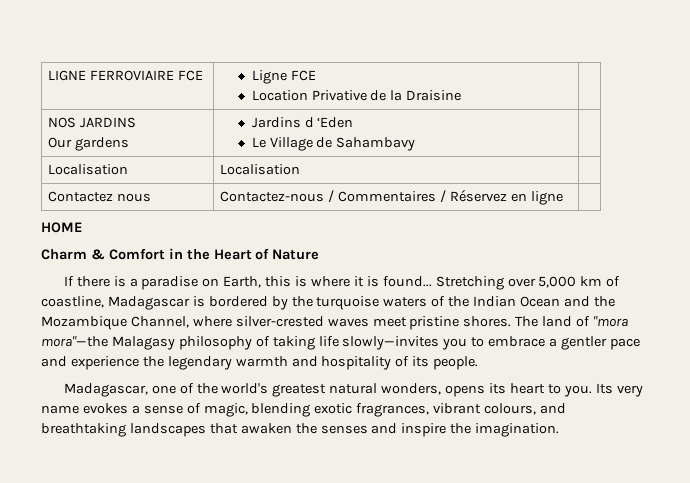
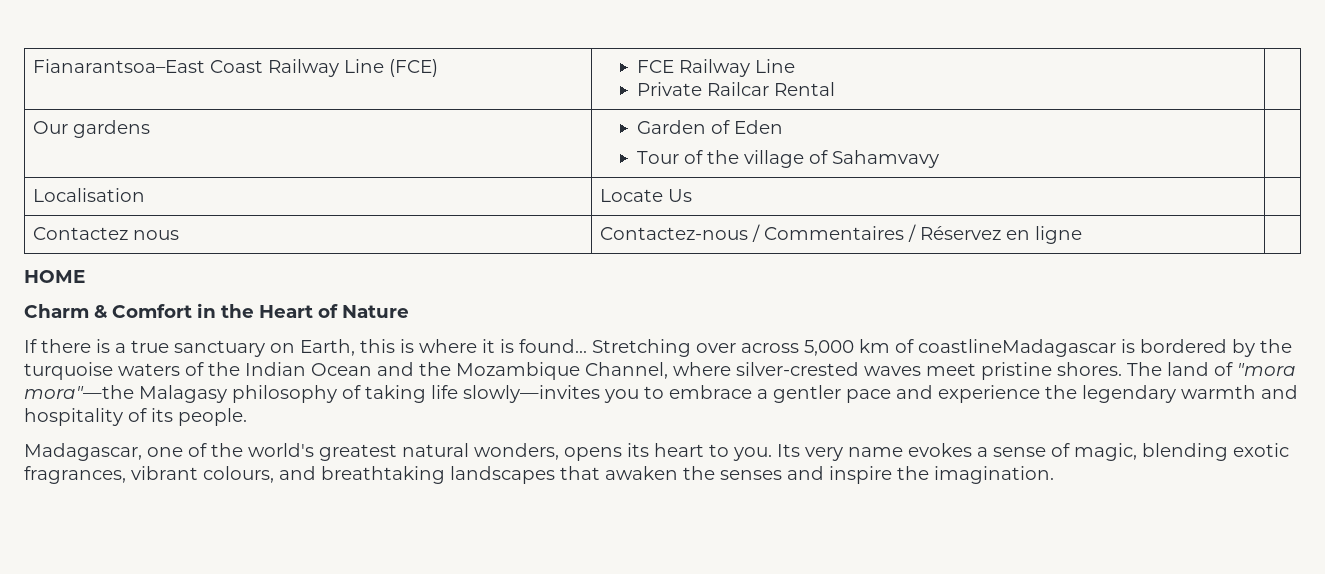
[48,70,204,81] [251,70,316,84] [251,90,462,101] [48,117,137,128] [48,137,130,151] [251,117,354,128] [251,137,416,151] [48,164,129,175] [220,164,301,175] LIGNE FERROVIAIRE FCE | Ligne FCE // Location Privative de la Draisine | // NOS JARDINS // Our gardens | Jardins d ‘Eden // Le Village de Sahambavy | // Localisation | Localisation -> [32,59,438,77] [636,59,795,77] [636,82,835,96] [32,120,150,138] [636,120,783,134] [636,150,939,168] [32,188,145,202] [599,189,692,202] Fianarantsoa–East Coast Railway Line (FCE) | FCE Railway Line // Private Railcar Rental | // Our gardens | Garden of Eden // Tour of the village of Sahamvavy | // Localisation | Locate Us
[141,276,199,290] paradise -> [131,340,265,357] true sanctuary
(536, 282) none -> [741,343,799,353] across
[41,296,190,310] coastline, Madagascar -> [918,339,1116,357] coastlineMadagascar

